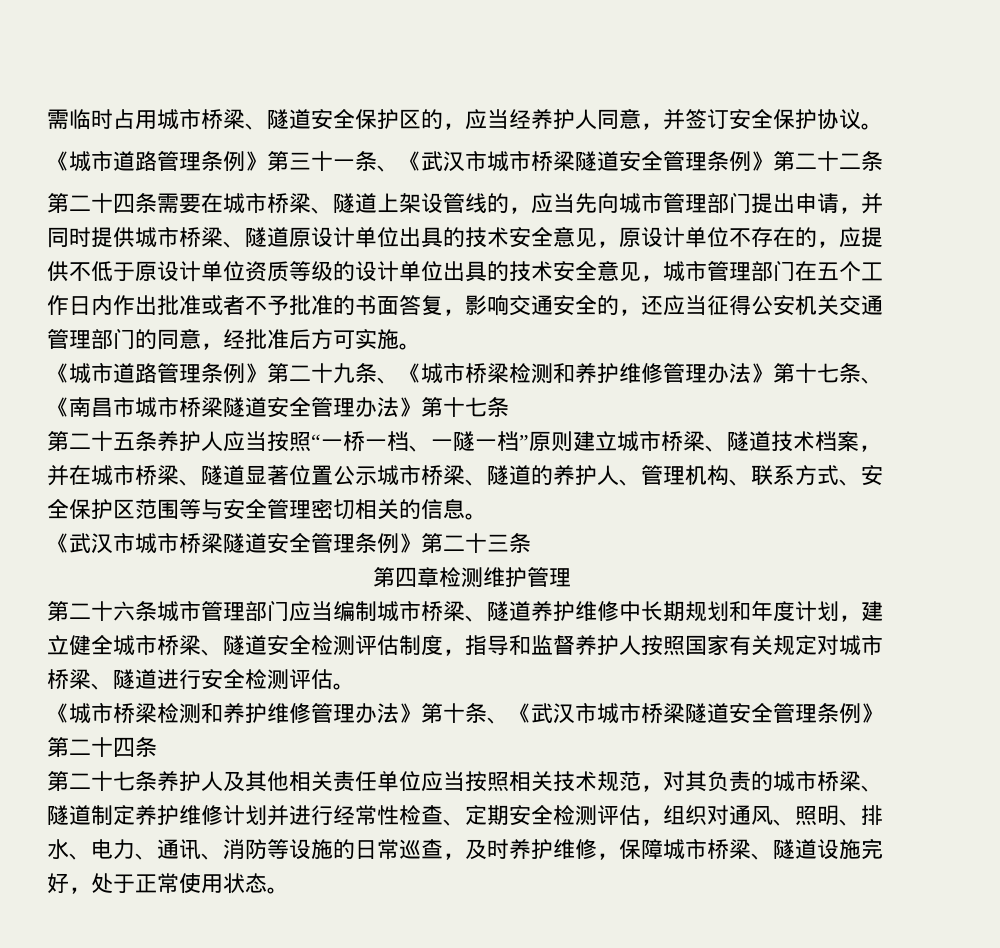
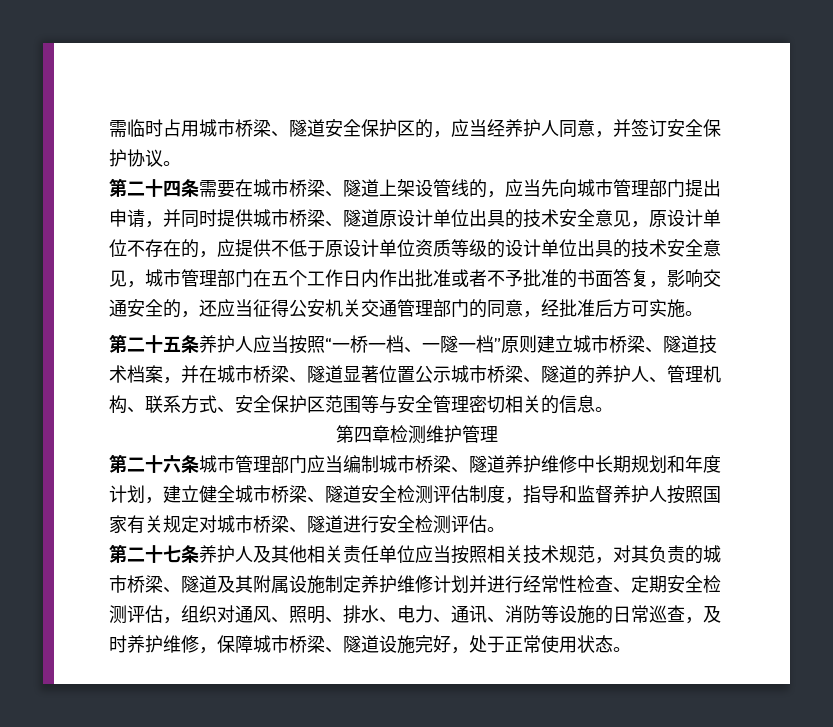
[47,151,883,172] // 《城市道路管理条例》第三十一条、《武汉市城市桥梁隧道安全管理条例》第二十二条 -> (181, 163) none
[47,363,883,384] [47,397,509,418] // 《城市道路管理条例》第二十九条、《城市桥梁检测和养护维修管理办法》第十七条、《南昌市城市桥梁隧道安全管理办法》第十七条 -> (703, 313) none
[47,533,531,554] // 《武汉市城市桥梁隧道安全管理条例》第二十三条 -> (613, 409) none
[47,703,883,724] [47,737,157,757] // 《城市桥梁检测和养护维修管理办法》第十条、《武汉市城市桥梁隧道安全管理条例》第二十四条 -> (505, 529) none
(91, 815) none -> [217,575,325,594] 及其附属设施

